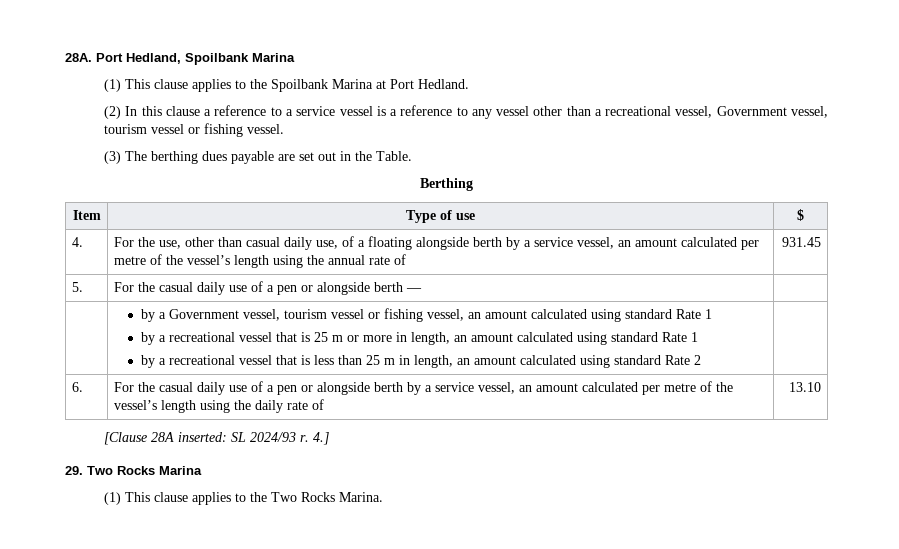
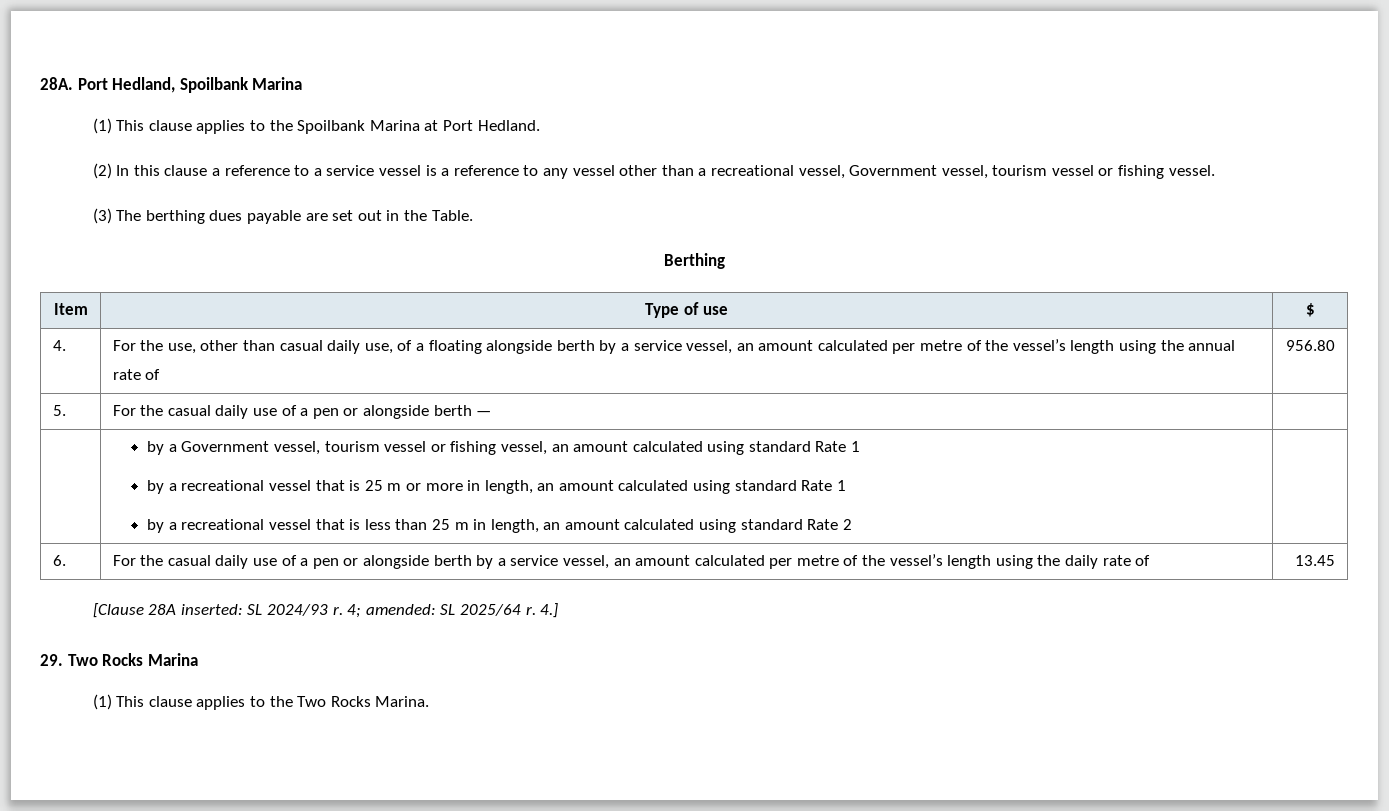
[782,237,822,247] 931.45 -> [1286,340,1336,351] 956.80
[789,382,822,392] 13.10 -> [1295,555,1336,566] 13.45
(310, 438) none -> [347,604,536,618] 4; amended: SL 2025/64 r.

